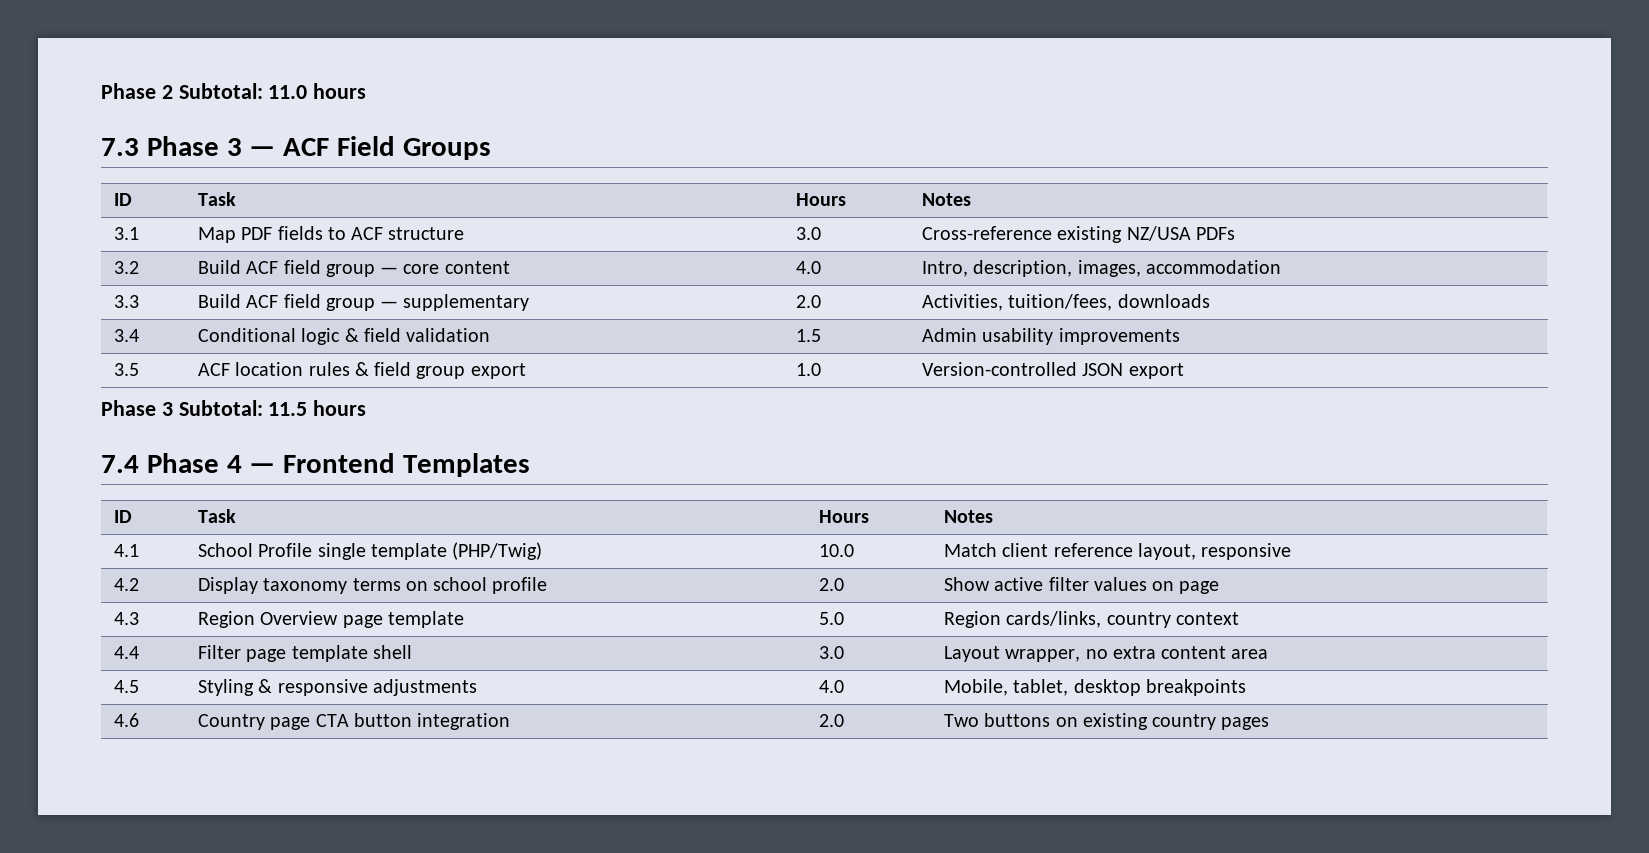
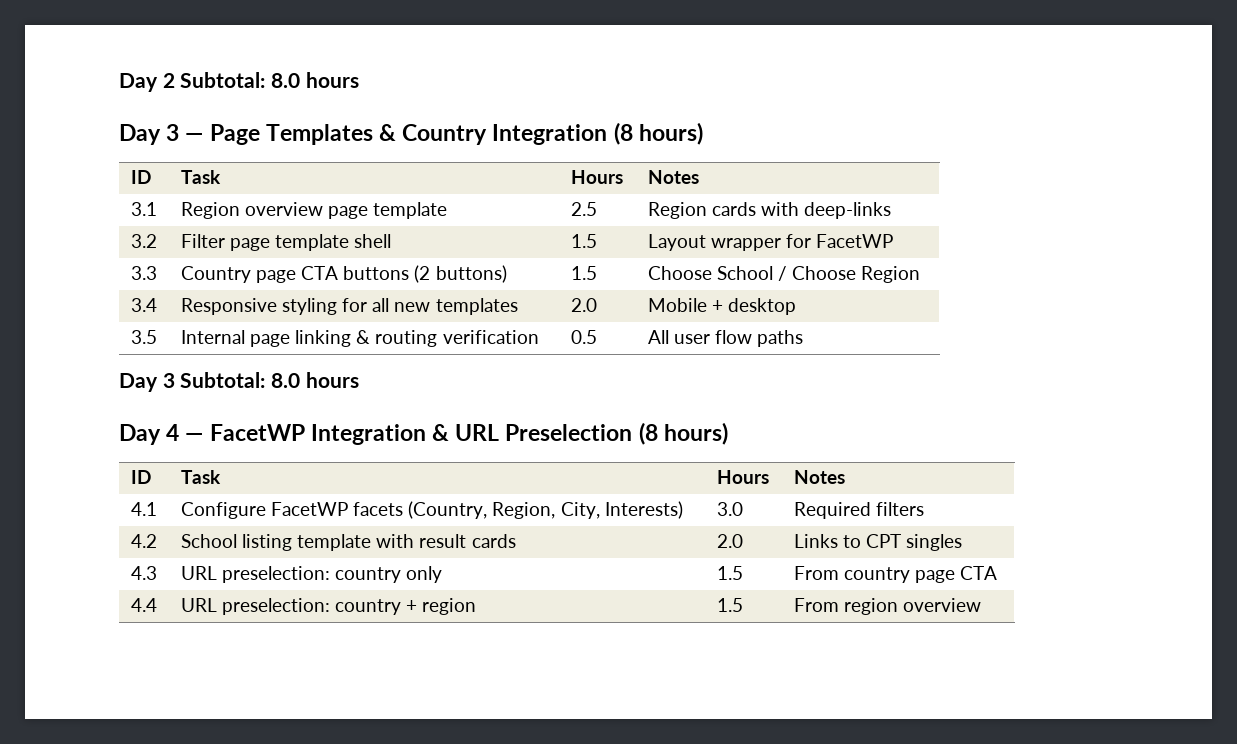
[101,83,156,99] Phase -> [119,73,158,92] Day
[268,83,367,99] [101,136,491,160] 11.0 hours // 7.3 Phase 3 — ACF Field Groups -> [271,72,359,88] [119,122,703,145] 8.0 hours // Day 3 — Page Templates & Country Integration (8 hours)
[198,226,465,243] [796,227,822,240] [922,226,1235,243] [114,261,140,274] [198,260,510,277] [796,261,822,274] [922,260,1281,277] [114,295,140,308] [198,294,530,311] [796,295,822,308] [922,294,1210,311] [114,329,140,342] [198,328,491,345] [796,329,822,342] [922,328,1180,345] [114,363,140,376] [198,362,526,379] [796,363,822,376] [922,362,1184,379] [101,400,156,416] Map PDF fields to ACF structure | 3.0 | Cross-reference existing NZ/USA PDFs // 3.2 | Build ACF field group — core content | 4.0 | Intro, description, images, accommodation // 3.3 | Build ACF field group — supplementary | 2.0 | Activities, tuition/fees, downloads // 3.4 | Conditional logic & field validation | 1.5 | Admin usability improvements // 3.5 | ACF location rules & field group export | 1.0 | Version-controlled JSON export // Phase -> [180,202,448,219] [570,202,597,216] [647,202,892,219] [130,234,157,248] [180,234,392,251] [570,234,597,248] [647,234,894,251] [130,266,157,280] [180,265,507,283] [570,266,597,280] [647,266,921,283] [130,298,157,312] [180,298,518,315] [570,298,597,312] [647,298,797,315] [130,330,157,344] [180,330,539,347] [570,330,597,344] [647,330,804,347] [119,373,158,392] Region overview page template | 2.5 | Region cards with deep-links // 3.2 | Filter page template shell | 1.5 | Layout wrapper for FacetWP // 3.3 | Country page CTA buttons (2 buttons) | 1.5 | Choose School / Choose Region // 3.4 | Responsive styling for all new templates | 2.0 | Mobile + desktop // 3.5 | Internal page linking & routing verification | 0.5 | All user flow paths // Day
[268,400,367,416] [101,453,531,477] 11.5 hours // 7.4 Phase 4 — Frontend Templates -> [271,372,359,388] [119,422,728,445] 8.0 hours // Day 4 — FacetWP Integration & URL Preselection (8 hours)
[198,542,543,560] [819,544,855,557] [944,543,1292,560] [114,578,140,591] [198,577,548,594] [819,578,845,591] [944,577,1220,594] [114,612,140,625] [198,611,464,628] [819,612,845,625] [944,611,1239,628] [114,646,140,659] [198,645,412,662] [819,646,845,659] [944,646,1269,662] [114,680,140,693] [198,679,477,696] [819,680,845,693] [944,679,1246,696] [114,713,140,727] [198,713,511,730] [819,714,845,727] [944,713,1270,730] School Profile single template (PHP/Twig) | 10.0 | Match client reference layout, responsive // 4.2 | Display taxonomy terms on school profile | 2.0 | Show active filter values on page // 4.3 | Region Overview page template | 5.0 | Region cards/links, country context // 4.4 | Filter page template shell | 3.0 | Layout wrapper, no extra content area // 4.5 | Styling & responsive adjustments | 4.0 | Mobile, tablet, desktop breakpoints // 4.6 | Country page CTA button integration | 2.0 | Two buttons on existing country pages -> [180,501,683,519] [716,502,743,516] [793,502,925,519] [130,534,157,548] [180,534,516,551] [716,534,743,548] [793,534,963,551] [130,566,157,580] [180,566,443,583] [716,566,743,580] [793,566,998,583] [130,598,157,612] [180,598,477,615] [716,598,743,612] [793,598,982,615] Configure FacetWP facets (Country, Region, City, Interests) | 3.0 | Required filters // 4.2 | School listing template with result cards | 2.0 | Links to CPT singles // 4.3 | URL preselection: country only | 1.5 | From country page CTA // 4.4 | URL preselection: country + region | 1.5 | From region overview

